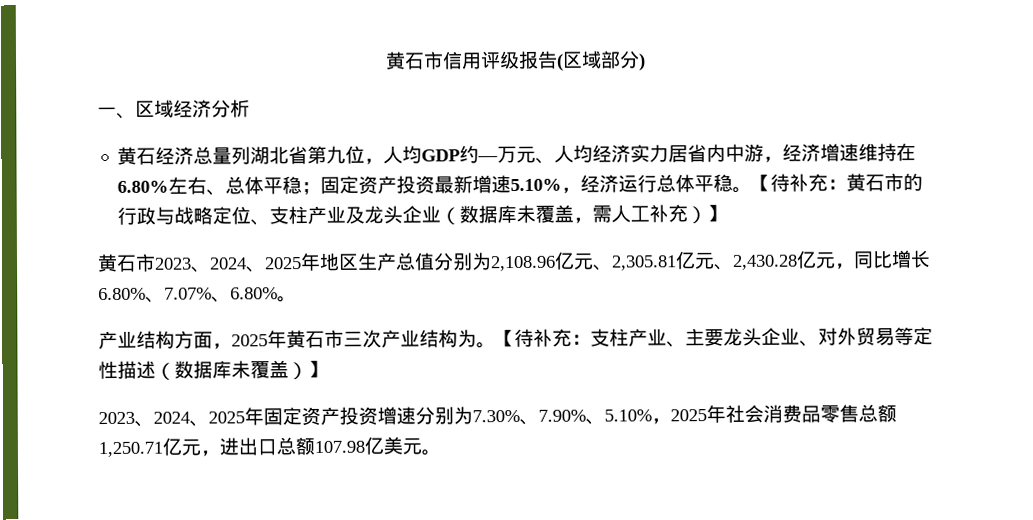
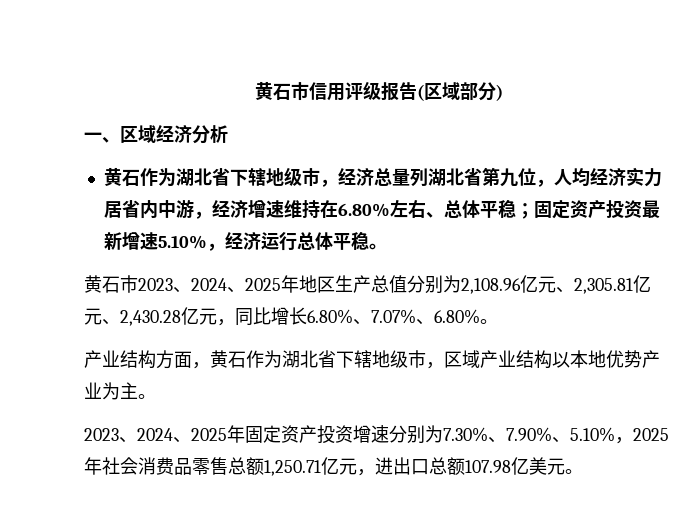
(157, 156) none -> [139,167,338,187] 作为湖北省下辖地级市，
[421,144,594,164] GDP约—万元、人均 -> (590, 177) none
[751,173,924,192] [117,203,727,226] 【待补充：黄石市的行政与战略定位、支柱产业及龙头企业（数据库未覆盖，需人工补充）】 -> (387, 246) none
[231,326,933,349] [98,359,327,380] 2025年黄石市三次产业结构为。【待补充：支柱产业、主要龙头企业、对外贸易等定性描述（数据库未覆盖）】 -> [210,350,660,369] [84,382,156,400] 黄石作为湖北省下辖地级市，区域产业结构以本地优势产业为主。

